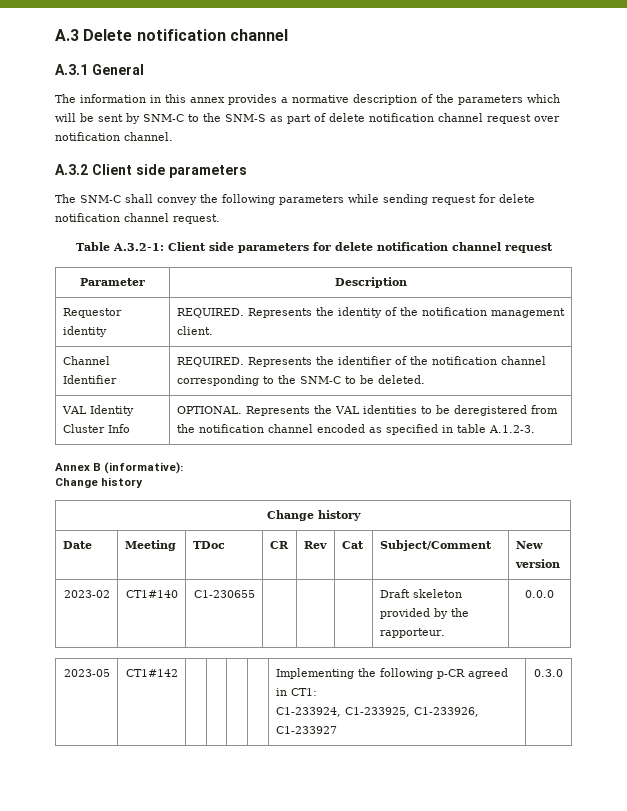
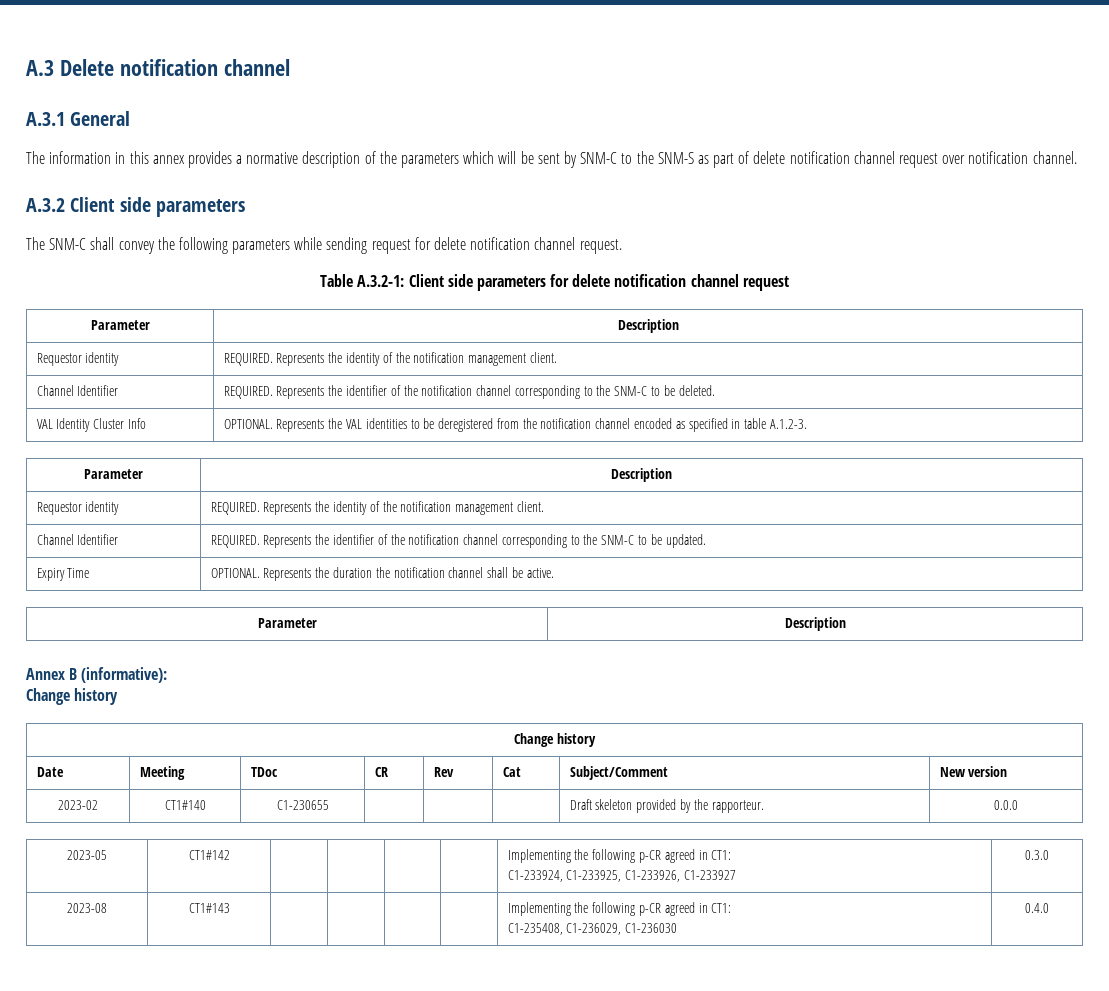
(535, 429) none -> [84,469,143,479] [610,468,672,482] [36,501,120,515] [210,501,544,515] [36,534,119,545] [210,534,706,548] [36,568,90,581] [210,567,554,581] [257,618,317,628] [784,617,846,631] // Parameter | Description // Requestor identity | REQUIRED. Represents the identity of the notification management client. // Channel Identifier | REQUIRED. Represents the identifier of the notification channel corresponding to the SNM-C to be updated. // Expiry Time | OPTIONAL. Represents the duration the notification channel shall be active. // Parameter | Description
(563, 673) none -> [67,903,107,913] [188,903,230,913] [507,902,732,916] [507,923,678,935] [1025,903,1049,913] // 2023-08 | CT1#143 | | | | | Implementing the following p-CR agreed in CT1: // C1-235408, C1-236029, C1-236030 | 0.4.0

